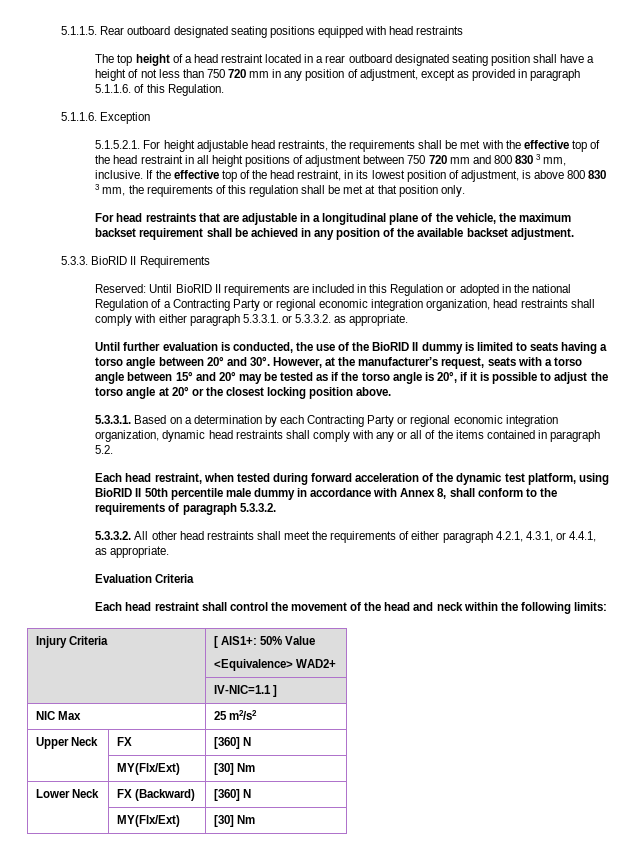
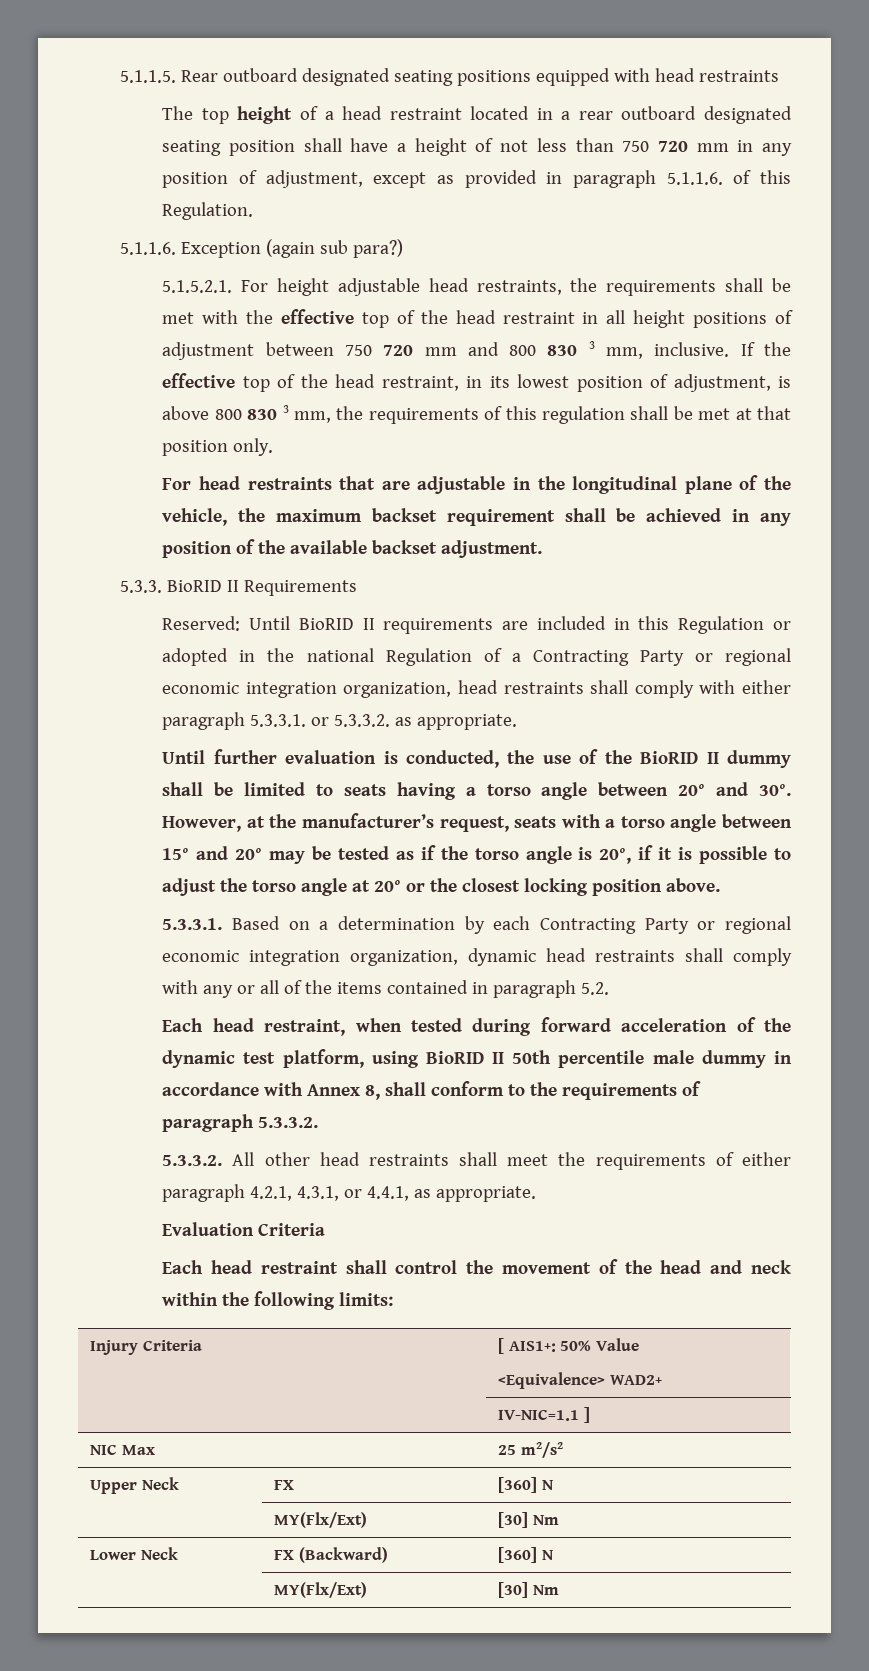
(151, 118) none -> [266,239,404,258] (again sub para?)
[313,215,321,222] a -> [537,476,565,490] the
[464,342,474,351] is -> [162,782,234,796] shall be

